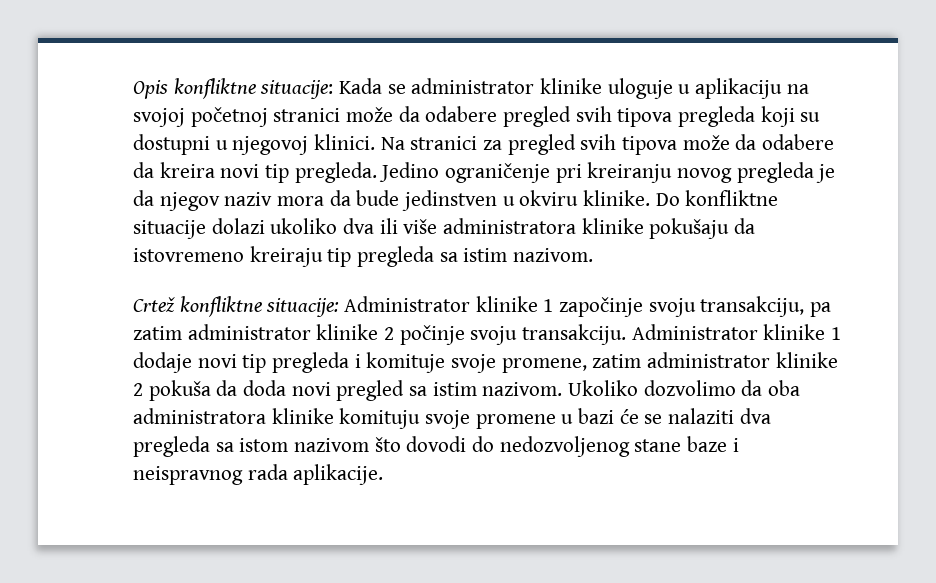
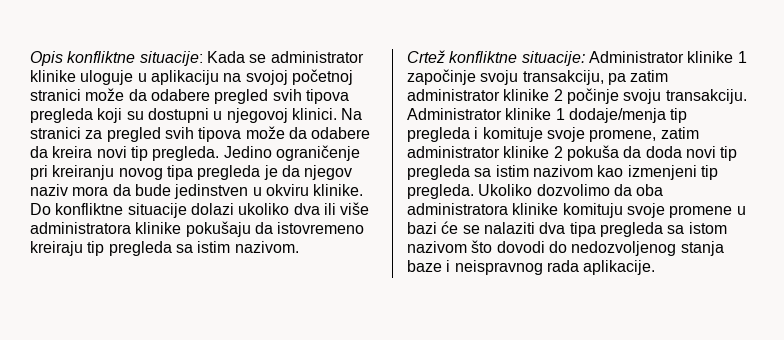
(733, 175) none -> [166,165,193,180] tipa
[133,352,237,373] dodaje novi -> [568,108,666,123] dodaje/menja
[336,380,563,401] pregled sa istim nazivom. -> [720,146,738,161] [407,165,718,180] [407,184,474,199] tip pregleda sa istim nazivom kao izmenjeni tip pregleda.
(771, 416) none -> [569,222,596,237] tipa
[634,439,682,452] stane -> [680,241,724,256] stanja

